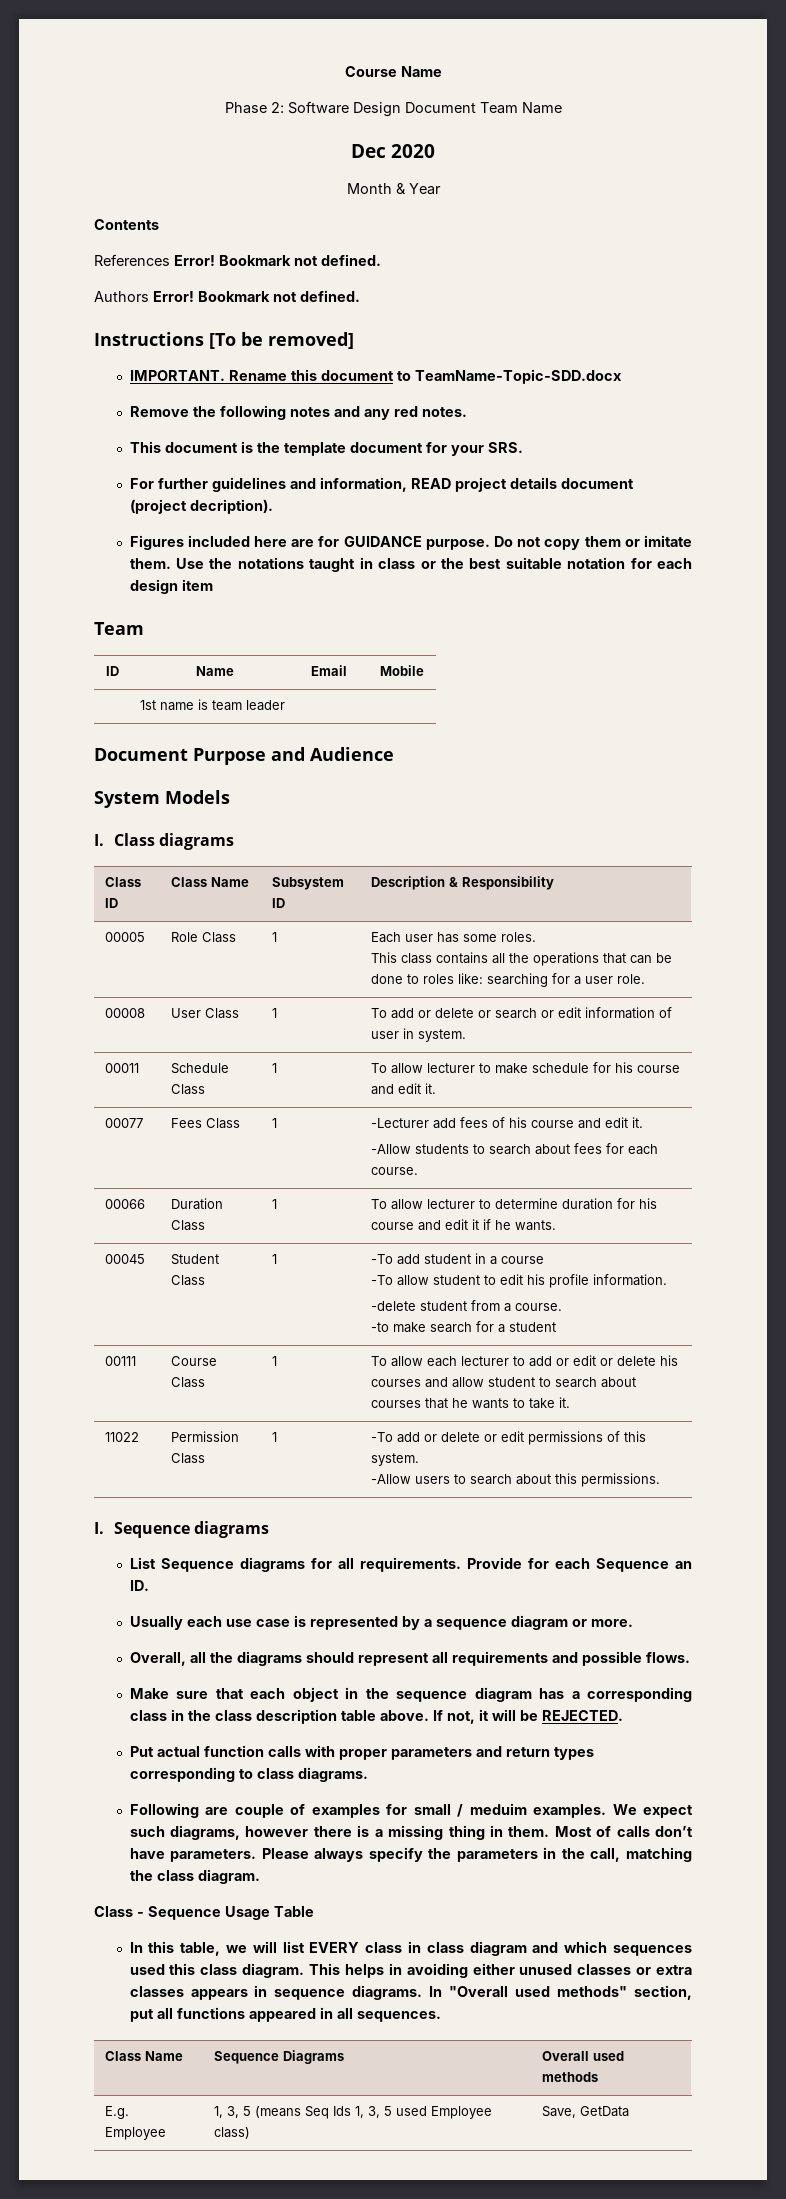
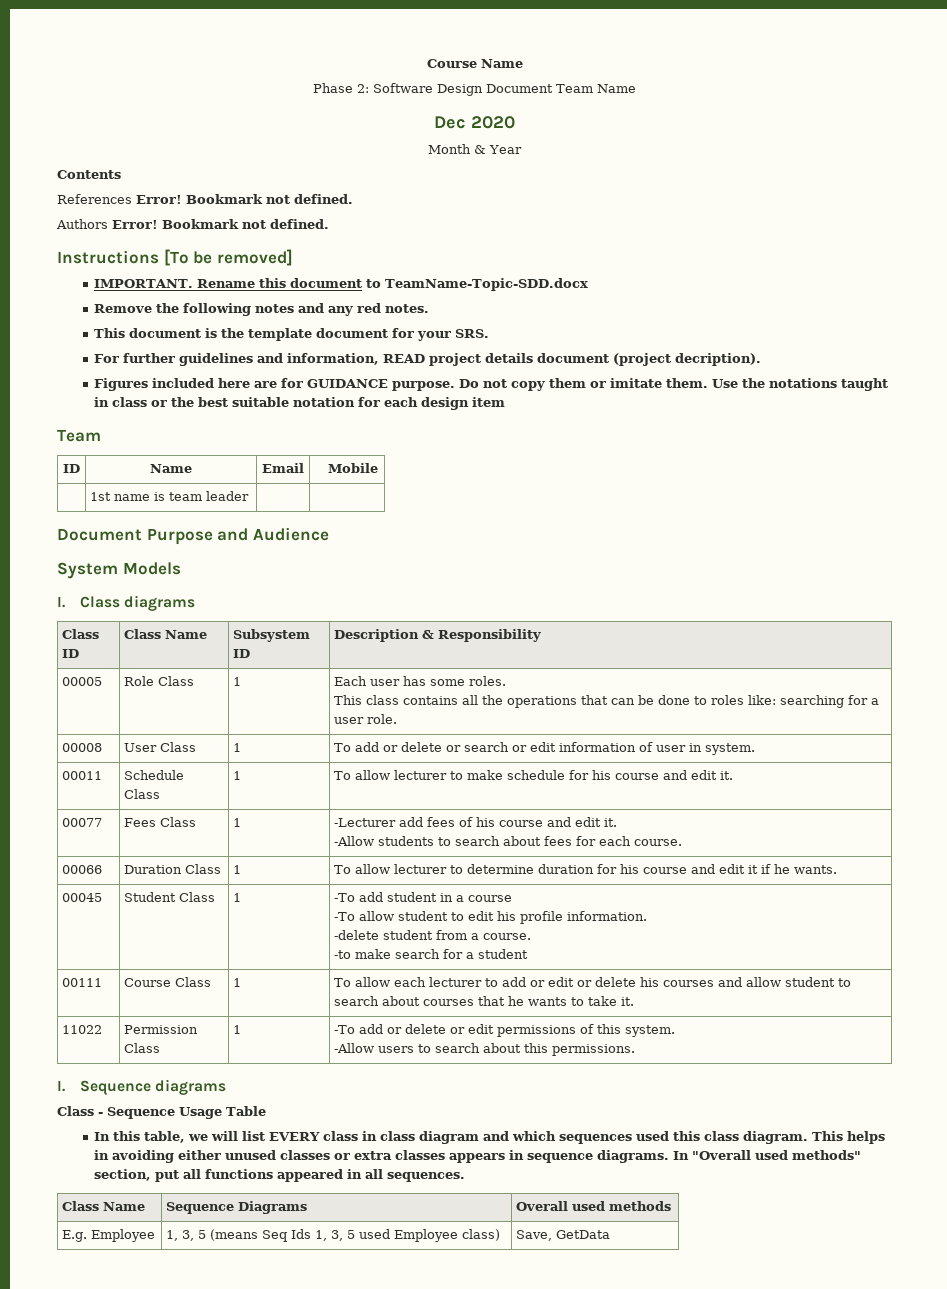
[129,1557,692,1572] [129,1580,149,1591] [129,1615,633,1630] [129,1651,690,1666] [129,1687,692,1702] [129,1709,623,1724] [129,1745,594,1760] [129,1767,368,1782] [129,1803,693,1818] [129,1825,693,1840] [129,1847,692,1862] [129,1869,260,1884] // List Sequence diagrams for all requirements. Provide for each Sequence an ID. // Usually each use case is represented by a sequence diagram or more. // Overall, all the diagrams should represent all requirements and possible flows. // Make sure that each object in the sequence diagram has a corresponding class in the class description table above. If not, it will be REJECTED. // Put actual function calls with proper parameters and return types corresponding to class diagrams. // Following are couple of examples for small / meduim examples. We expect such diagrams, however there is a missing thing in them. Most of calls don’t have parameters. Please always specify the parameters in the call, matching the class diagram. -> (227, 1087) none

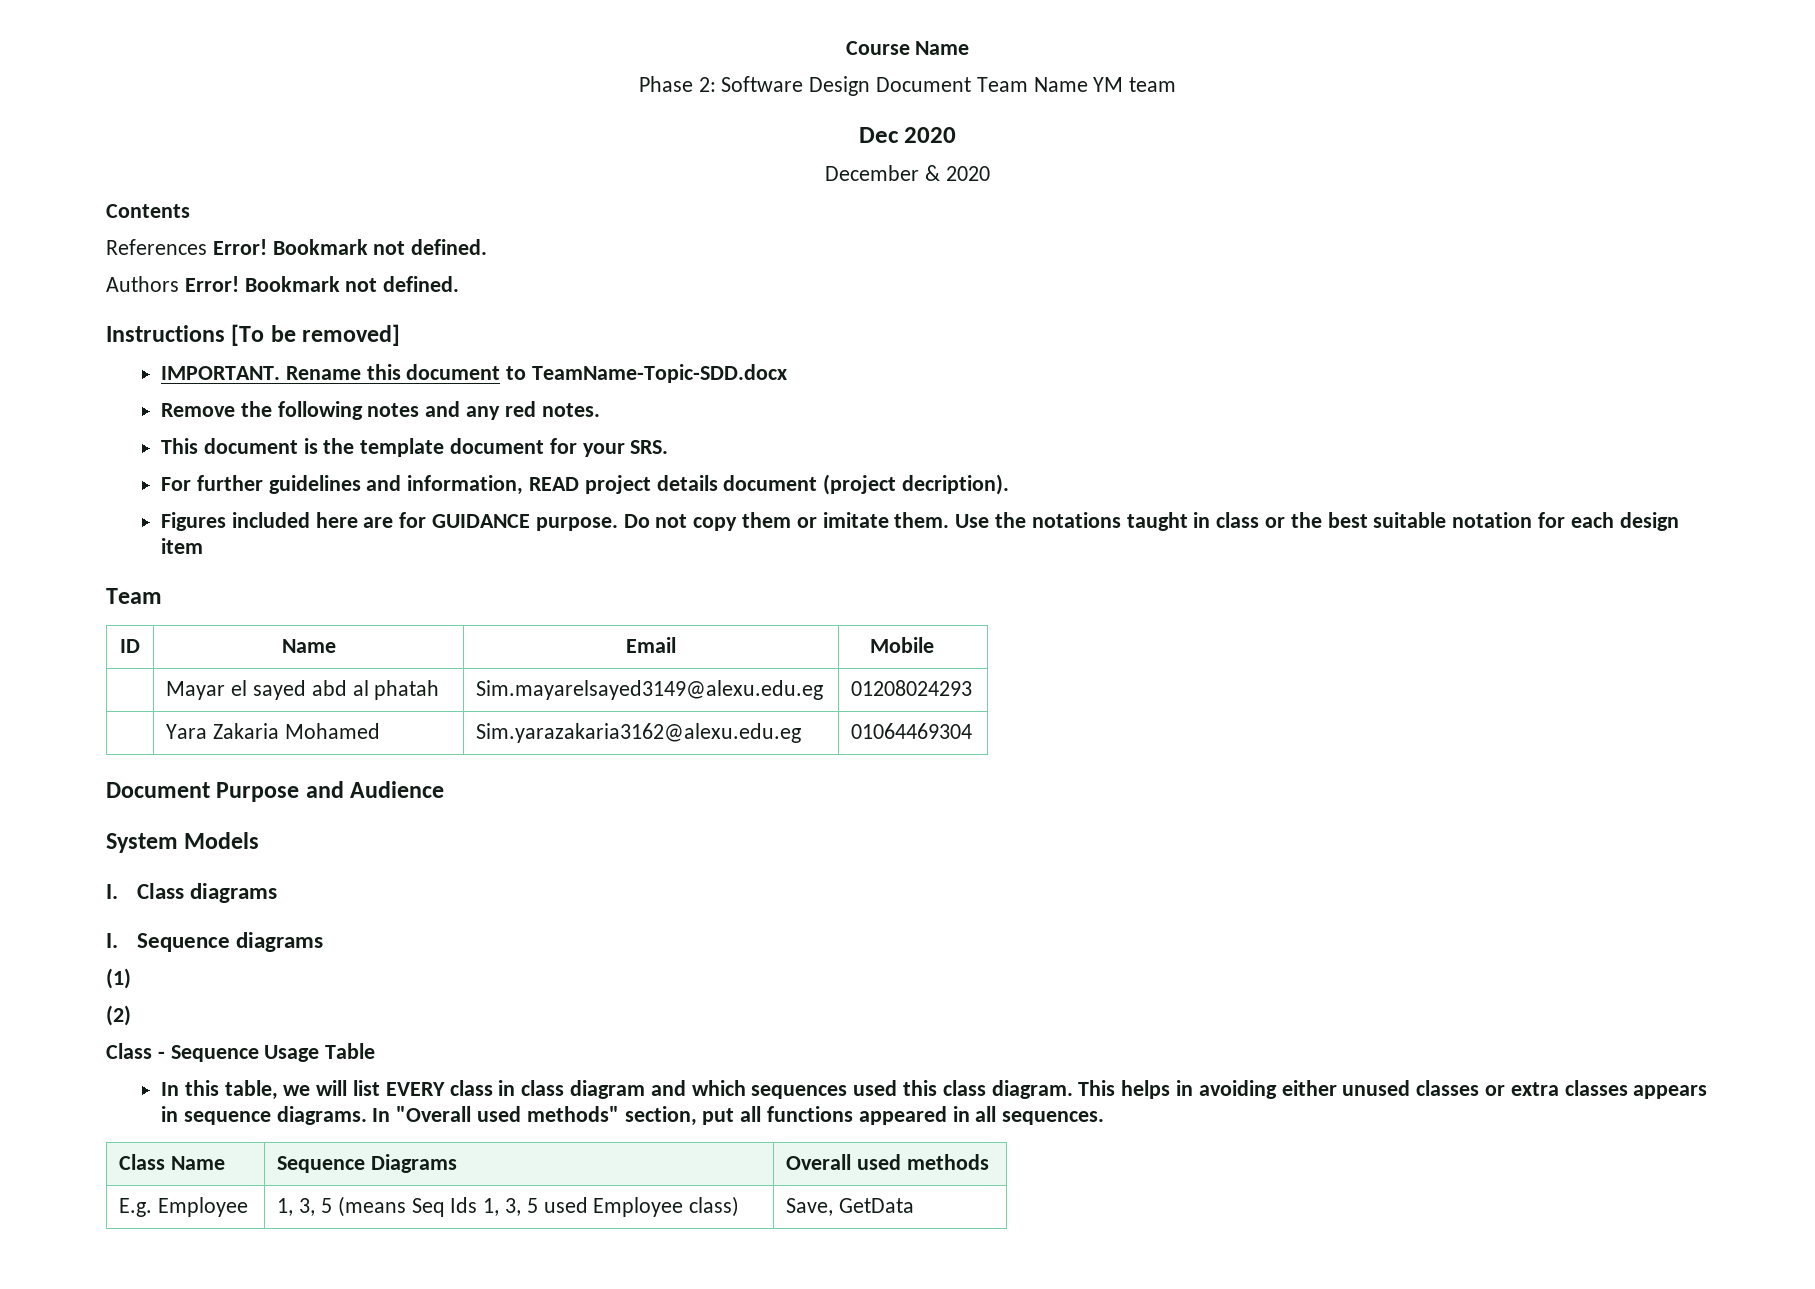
(636, 88) none -> [1093,77,1177,92] YM team
[428,144,523,154] Month & Year -> [825,165,990,181] December & 2020
[90,491,250,501] 1st name is team leader | | -> [166,680,440,700] [476,680,824,700] [851,680,973,696] [166,723,381,739] [476,723,802,743] [851,723,973,739] Mayar el sayed abd al phatah | Sim.mayarelsayed3149@alexu.edu.eg | 01208024293 // | Yara Zakaria Mohamed | Sim.yarazakaria3162@alexu.edu.eg | 01064469304
[62,629,100,639] [62,649,80,658] [124,629,208,639] [233,629,311,642] [233,649,251,658] [334,629,542,642] [62,677,103,686] [124,676,195,686] [233,677,242,686] [334,676,507,686] [334,695,880,708] [334,714,398,724] [62,743,103,752] [124,742,197,752] [233,743,242,752] [334,742,756,755] [62,771,103,780] [124,770,185,780] [124,789,161,799] [233,771,242,780] [334,770,734,780] [62,818,103,827] [124,817,197,827] [233,818,242,827] [334,817,618,827] [334,836,683,846] [62,865,103,874] [124,864,222,874] [233,865,242,874] [334,864,838,874] [62,893,103,902] [124,892,216,902] [233,893,242,902] [334,892,513,902] [334,911,648,924] [334,930,532,940] [334,949,529,959] [62,978,103,987] [124,977,212,987] [233,978,242,987] [334,977,852,987] [334,996,635,1006] [62,1025,103,1034] [124,1025,199,1034] [124,1043,161,1053] [233,1025,242,1034] [334,1024,676,1037] [334,1043,636,1056] // Class ID | Class Name | Subsystem ID | Description & Responsibility // 00005 | Role Class | 1 | Each user has some roles. // This class contains all the operations that can be done to roles like: searching for a user role. // 00008 | User Class | 1 | To add or delete or search or edit information of user in system. // 00011 | Schedule Class | 1 | To allow lecturer to make schedule for his course and edit it. // 00077 | Fees Class | 1 | -Lecturer add fees of his course and edit it. // -Allow students to search about fees for each course. // 00066 | Duration Class | 1 | To allow lecturer to determine duration for his course and edit it if he wants. // 00045 | Student Class | 1 | -To add student in a course // -To allow student to edit his profile information. // -delete student from a course. // -to make search for a student // 00111 | Course Class | 1 | To allow each lecturer to add or edit or delete his courses and allow student to search about courses that he wants to take it. // 11022 | Permission Class | 1 | -To add or delete or edit permissions of this system. // -Allow users to search about this permissions. -> (278, 893) none
(227, 1087) none -> [106,968,131,989] [106,1005,131,1026] // (1) // (2)

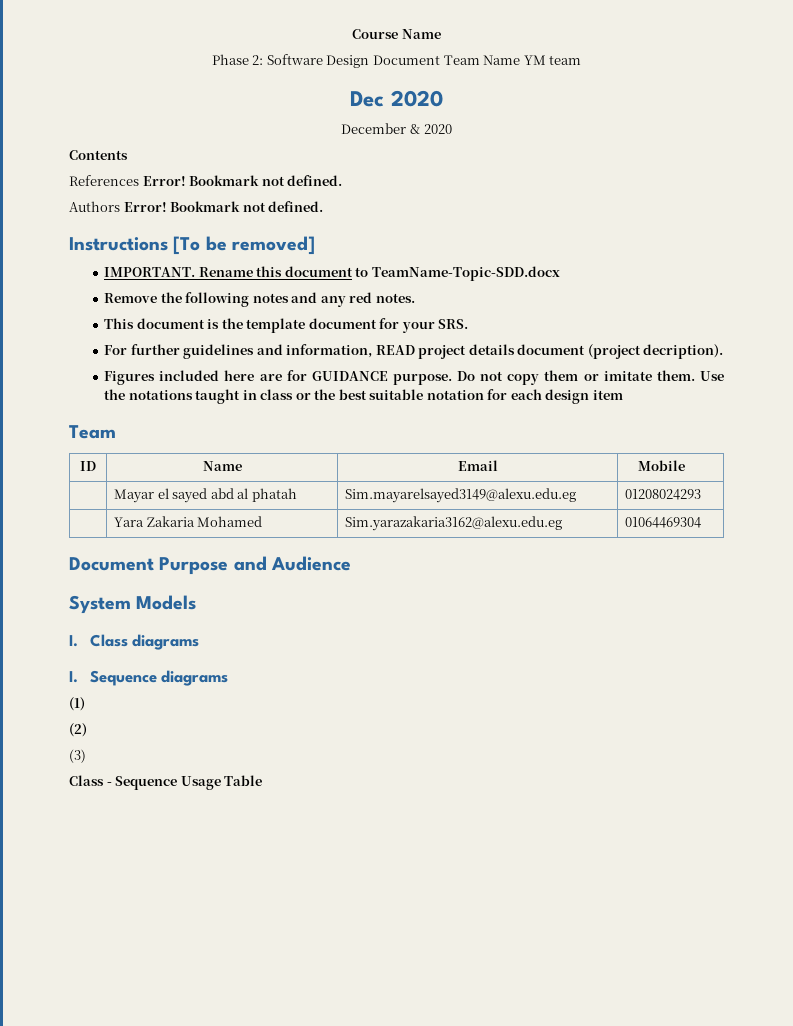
(131, 1015) none -> [69,749,86,763] // (3)
[160,1080,1708,1100] [160,1106,1105,1126] [119,1154,226,1170] [277,1154,458,1173] [786,1154,990,1170] [119,1197,249,1217] [277,1196,740,1217] [786,1198,915,1216] // In this table, we will list EVERY class in class diagram and which sequences used this class diagram. This helps in avoiding either unused classes or extra classes appears in sequence diagrams. In "Overall used methods" section, put all functions appeared in all sequences. // Class Name | Sequence Diagrams | Overall used methods // E.g. Employee | 1, 3, 5 (means Seq Ids 1, 3, 5 used Employee class) | Save, GetData -> (263, 780) none

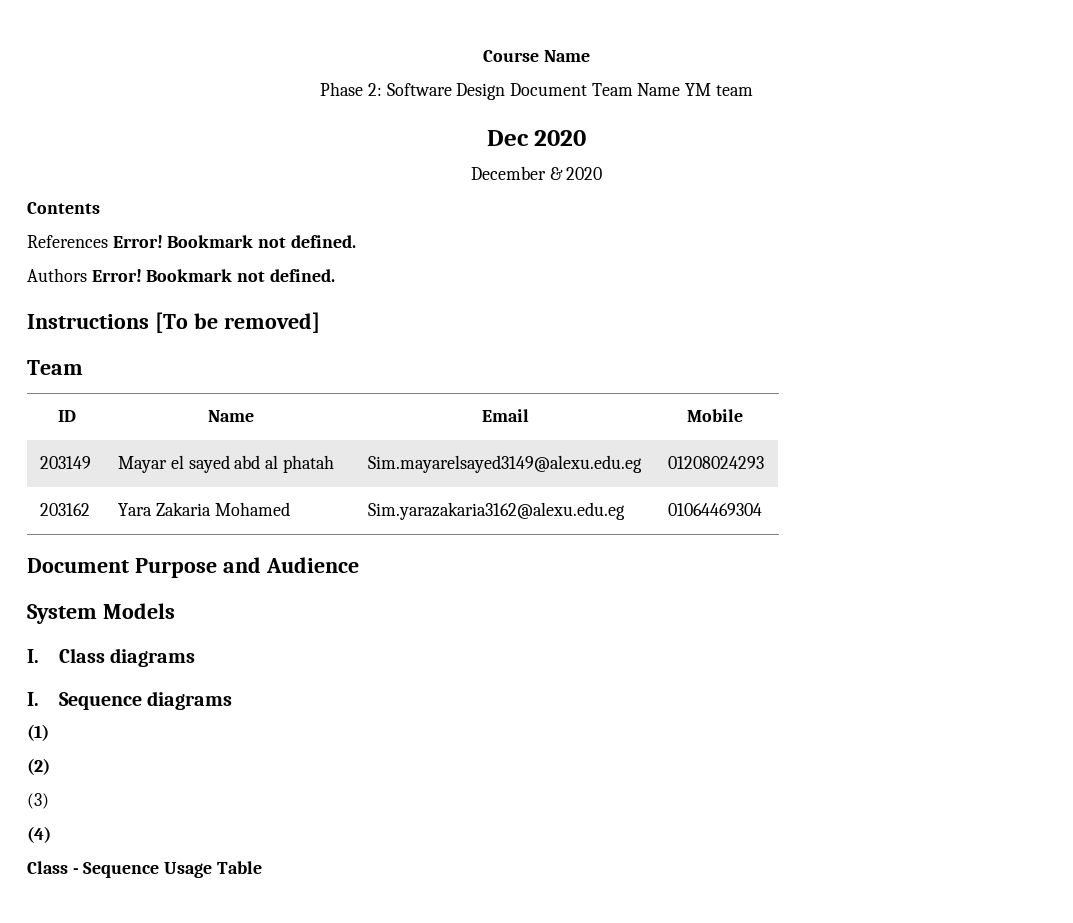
[104,266,560,281] [104,292,415,307] [104,318,469,333] [104,344,724,359] [104,370,724,385] [104,389,623,404] // IMPORTANT. Rename this document to TeamName-Topic-SDD.docx // Remove the following notes and any red notes. // This document is the template document for your SRS. // For further guidelines and information, READ project details document (project decription). // Figures included here are for GUIDANCE purpose. Do not copy them or imitate them. Use the notations taught in class or the best suitable notation for each design item -> (320, 322) none
(685, 465) none -> [40,456,92,469] 203149
(702, 494) none -> [40,503,91,516] 203162
(86, 756) none -> [27,826,51,843] // (4)

